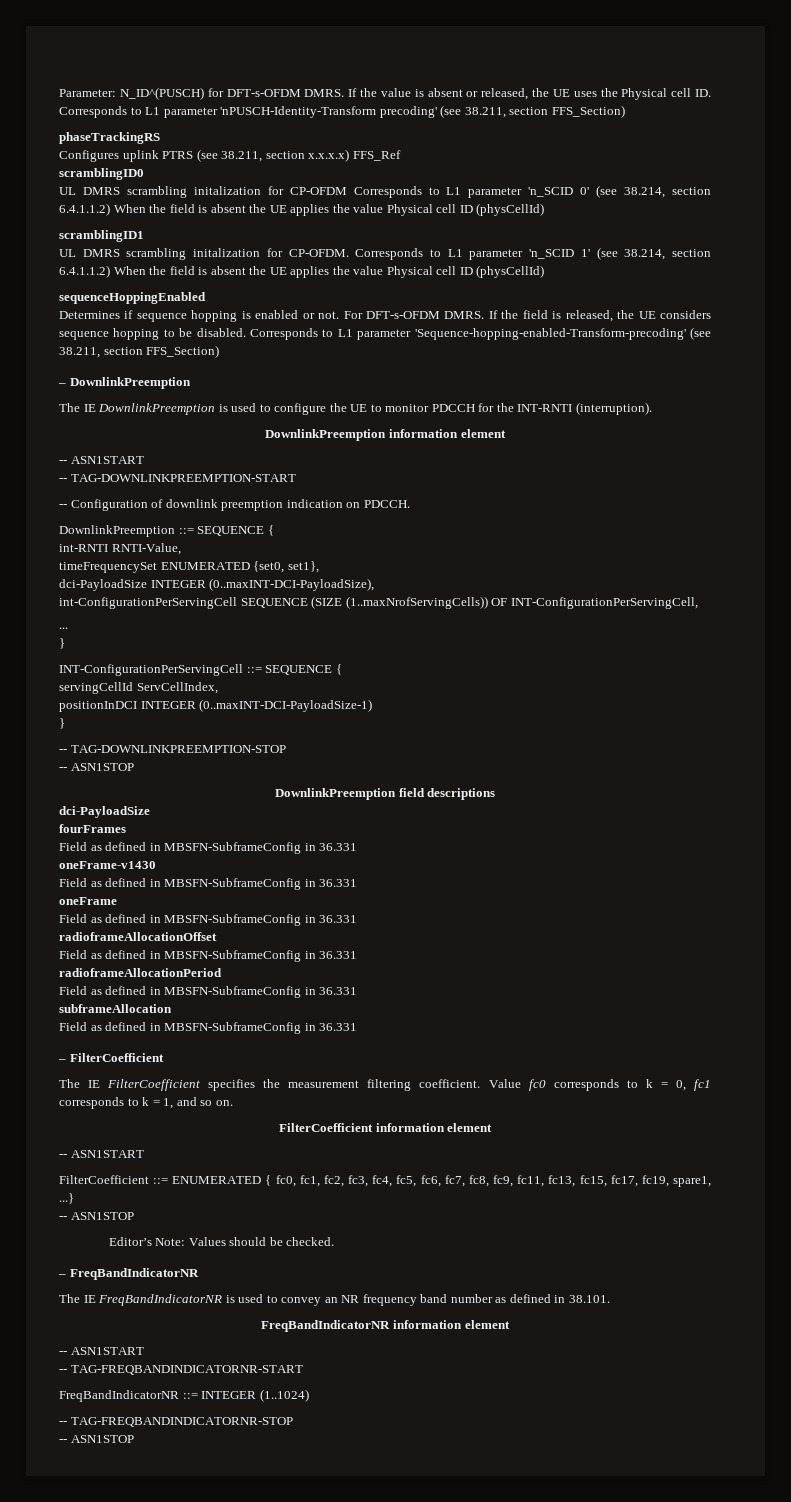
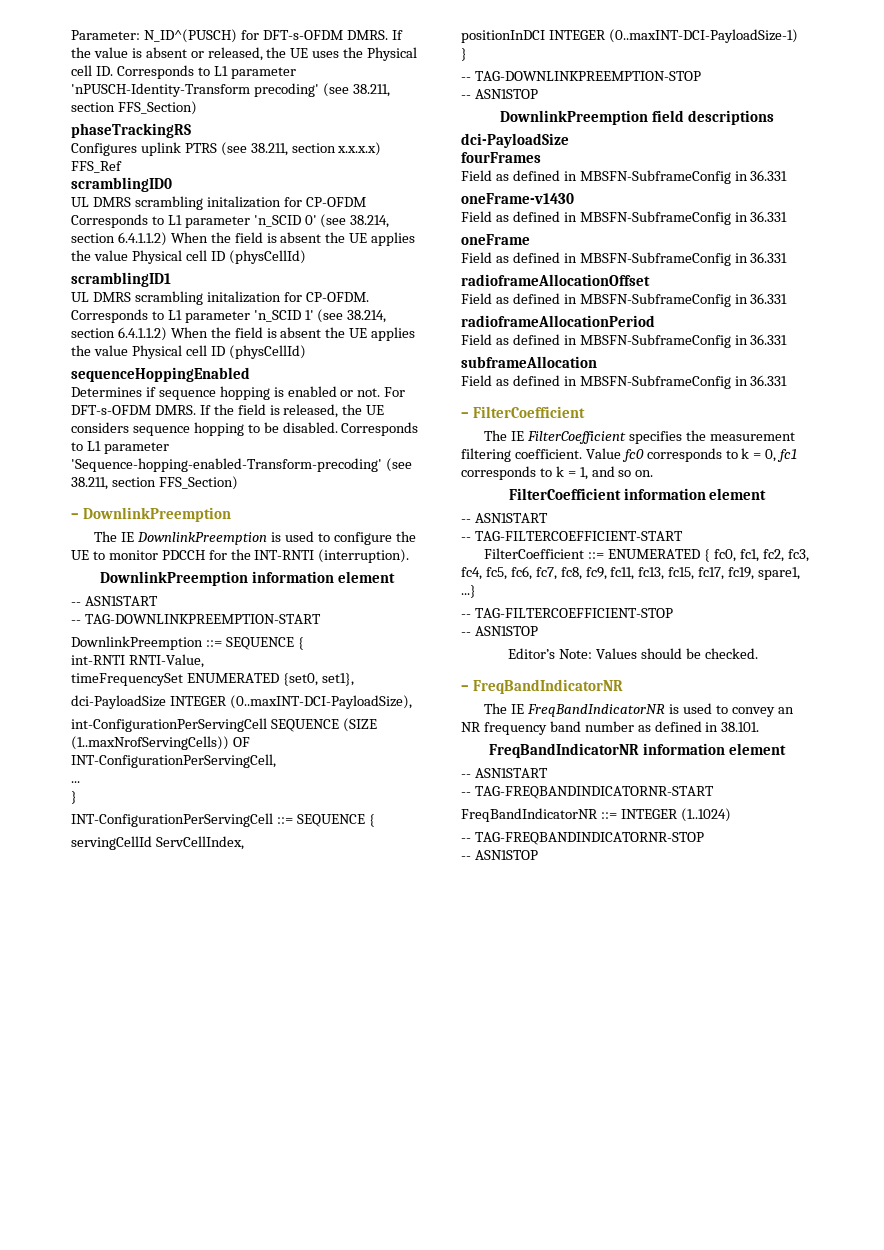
[59,499,410,511] // -- Configuration of downlink preemption indication on PDCCH. -> (321, 619) none
(144, 1154) none -> [461,531,683,541] // -- TAG-FILTERCOEFFICIENT-START
(74, 1198) none -> [461,608,673,618] // -- TAG-FILTERCOEFFICIENT-STOP

